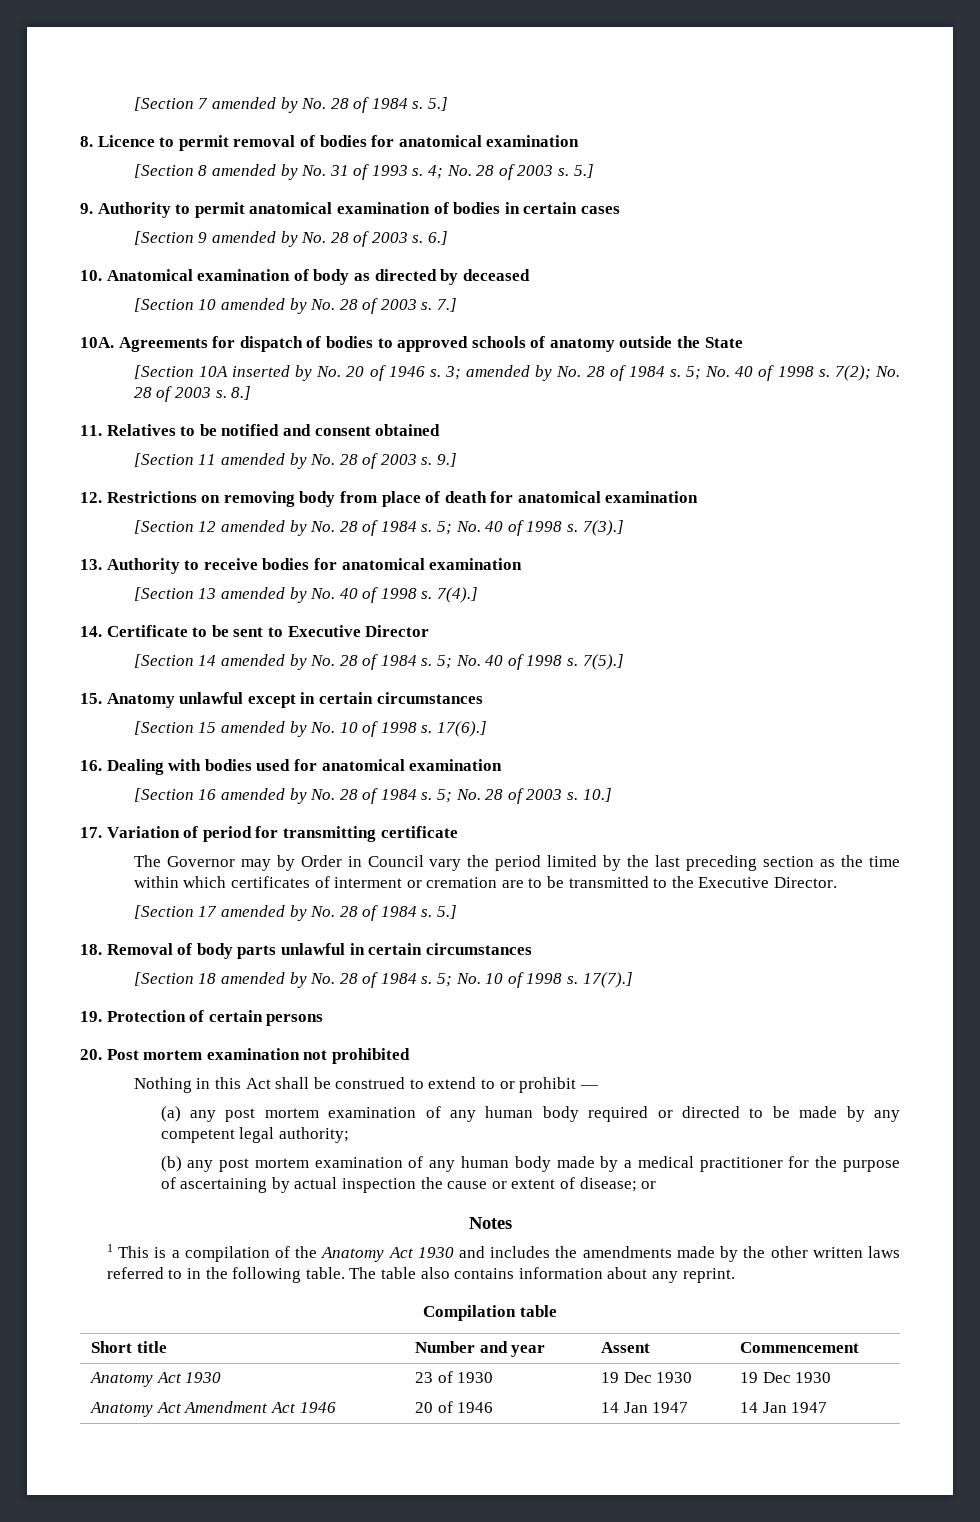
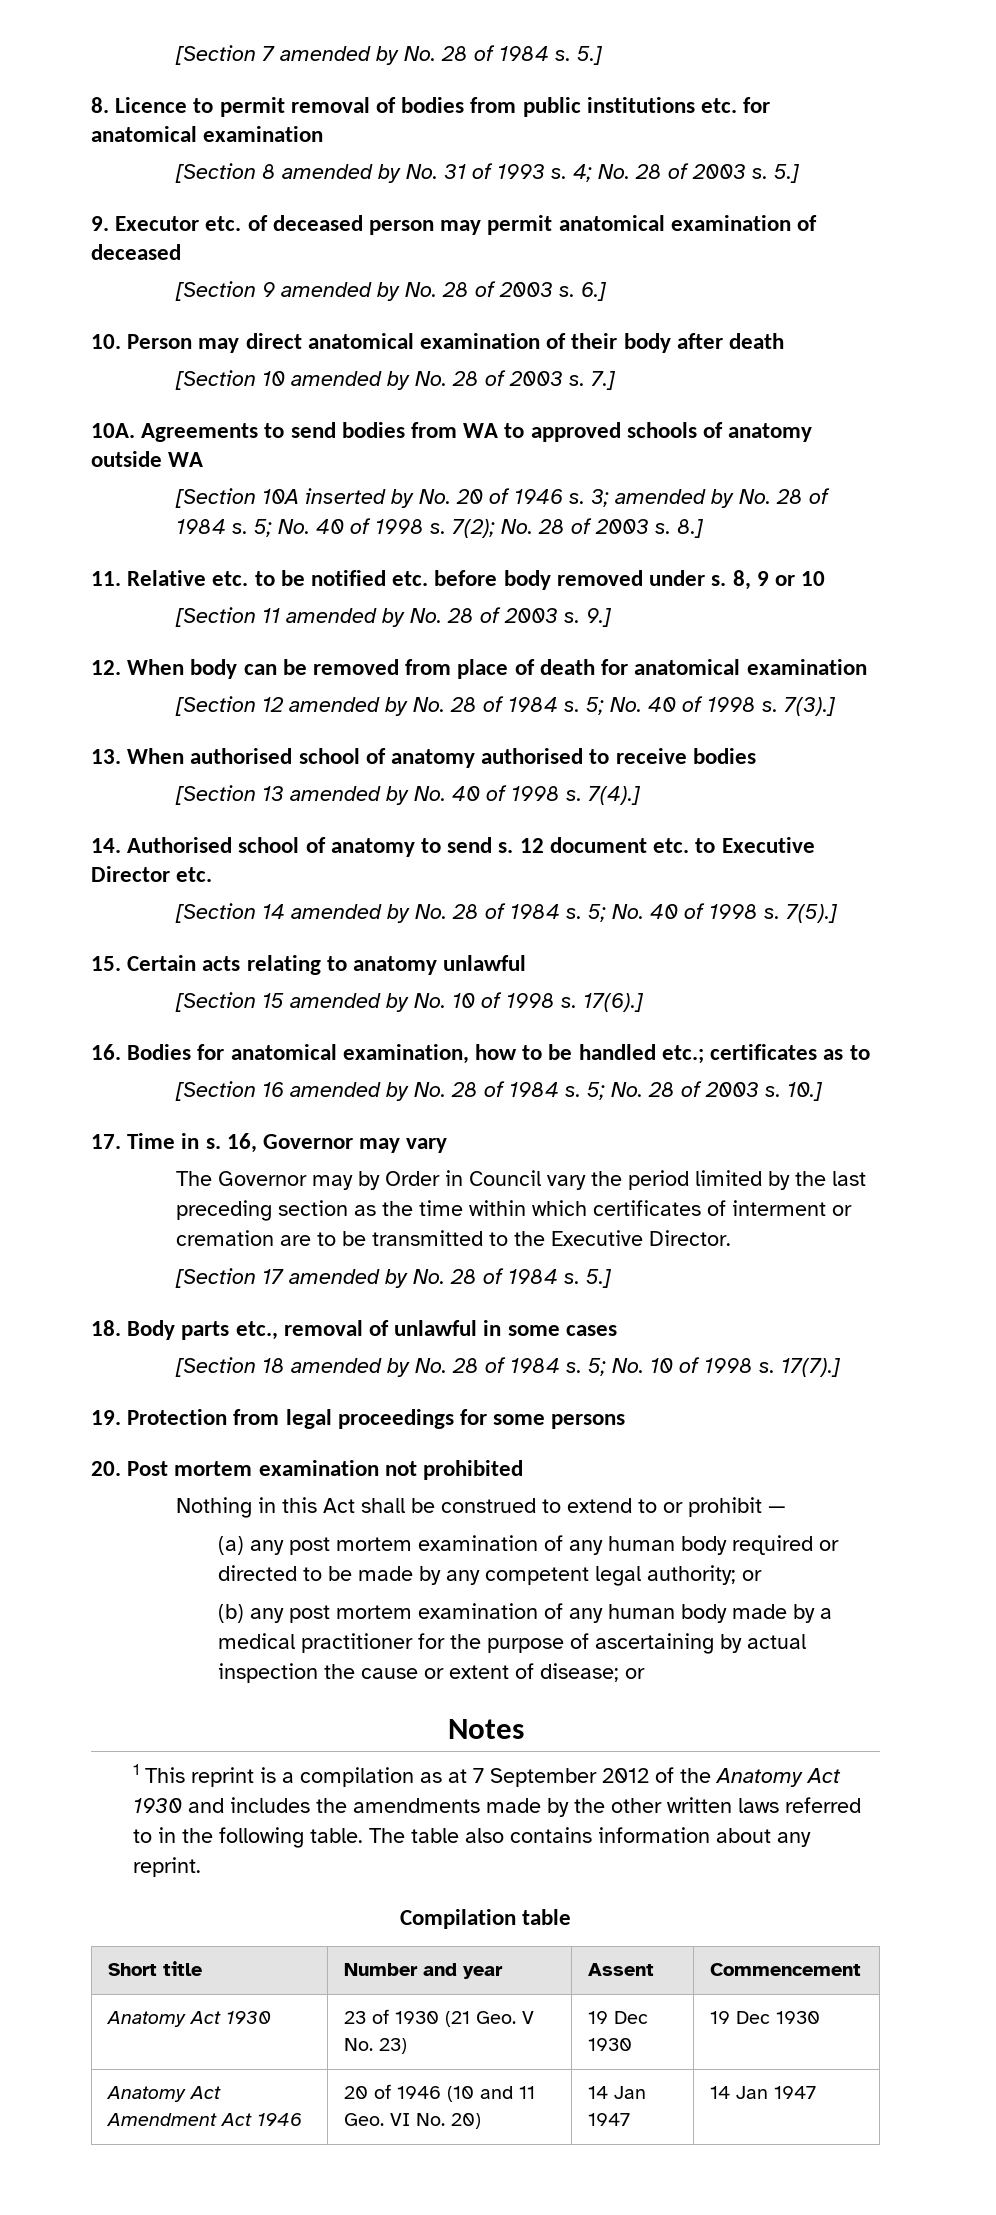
(367, 141) none -> [470,97,738,117] from public institutions etc.
[97,202,620,218] Authority to permit anatomical examination of bodies in certain cases -> [115,215,818,235] [91,244,181,260] Executor etc. of deceased person may permit anatomical examination of deceased
[106,269,530,285] Anatomical examination of body as directed by deceased -> [127,333,785,353] Person may direct anatomical examination of their body after death
[212,336,373,352] for dispatch of bodies -> [264,422,499,438] to send bodies from WA
[677,336,743,348] the State -> [168,452,204,467] WA
[106,424,176,436] Relatives -> [127,570,249,586] Relative etc.
[282,424,441,436] and consent obtained -> [392,570,826,590] etc. before body removed under s. 8, 9 or 10
[106,491,336,507] Restrictions on removing body -> [127,659,400,679] When body can be removed
[106,558,180,574] Authority -> [127,748,584,768] When authorised school of anatomy authorised
[313,558,523,570] for anatomical examination -> (756, 756) none
[106,625,264,637] Certificate to be sent -> [127,837,690,857] Authorised school of anatomy to send s. 12 document etc.
(430, 631) none -> [176,867,213,882] etc.
[106,692,483,708] Anatomy unlawful except in certain circumstances -> [127,955,527,975] Certain acts relating to anatomy unlawful
[106,759,503,775] Dealing with bodies used for anatomical examination -> [127,1044,870,1064] Bodies for anatomical examination, how to be handled etc.; certificates as to
[106,826,458,842] Variation of period for transmitting certificate -> [127,1133,448,1153] Time in s. 16, Governor may vary
[106,943,532,959] Removal of body parts unlawful in certain circumstances -> [127,1320,617,1340] Body parts etc., removal of unlawful in some cases
[189,1010,263,1022] of certain -> [233,1409,546,1429] from legal proceedings for some
(349, 1135) none -> [741,1570,762,1581] or
(150, 1252) none -> [191,1767,255,1787] reprint
(270, 1254) none -> [420,1768,650,1787] as at 7 September 2012
(494, 1377) none -> [444,2011,534,2027] [343,2038,407,2054] (21 Geo. V No. 23)
(494, 1407) none -> [446,2086,535,2102] [343,2113,481,2129] (10 and 11 Geo. VI No. 20)

